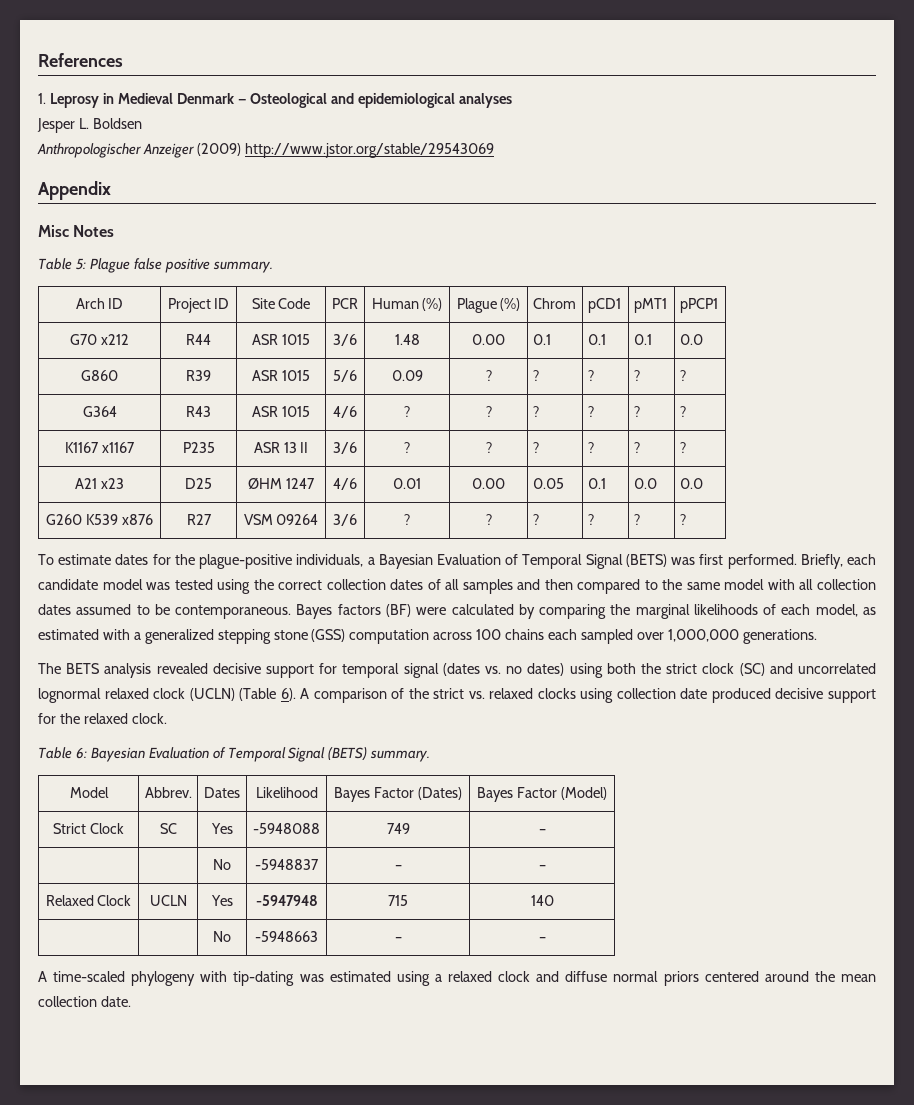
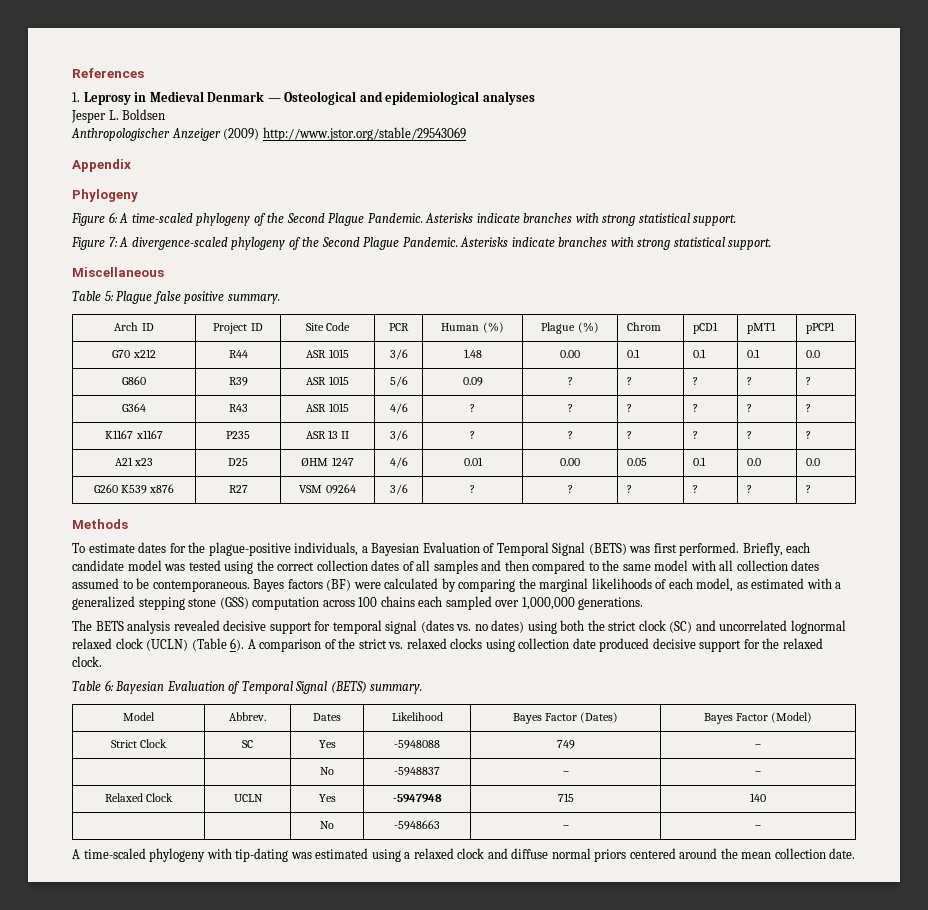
[38,225,115,237] Misc Notes -> [72,189,138,202] [71,212,737,226] [71,237,772,250] [72,267,164,277] Phylogeny // Figure 6: A time-scaled phylogeny of the Second Plague Pandemic. Asterisks indicate branches with strong statistical support. // Figure 7: A divergence-scaled phylogeny of the Second Plague Pandemic. Asterisks indicate branches with strong statistical support. // Miscellaneous
(686, 519) none -> [72,519,128,529] // Methods

